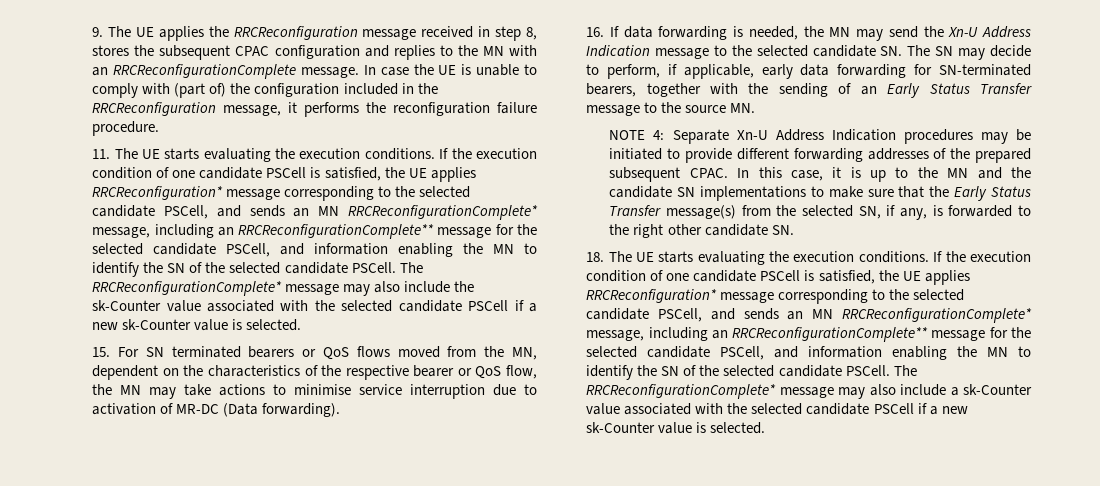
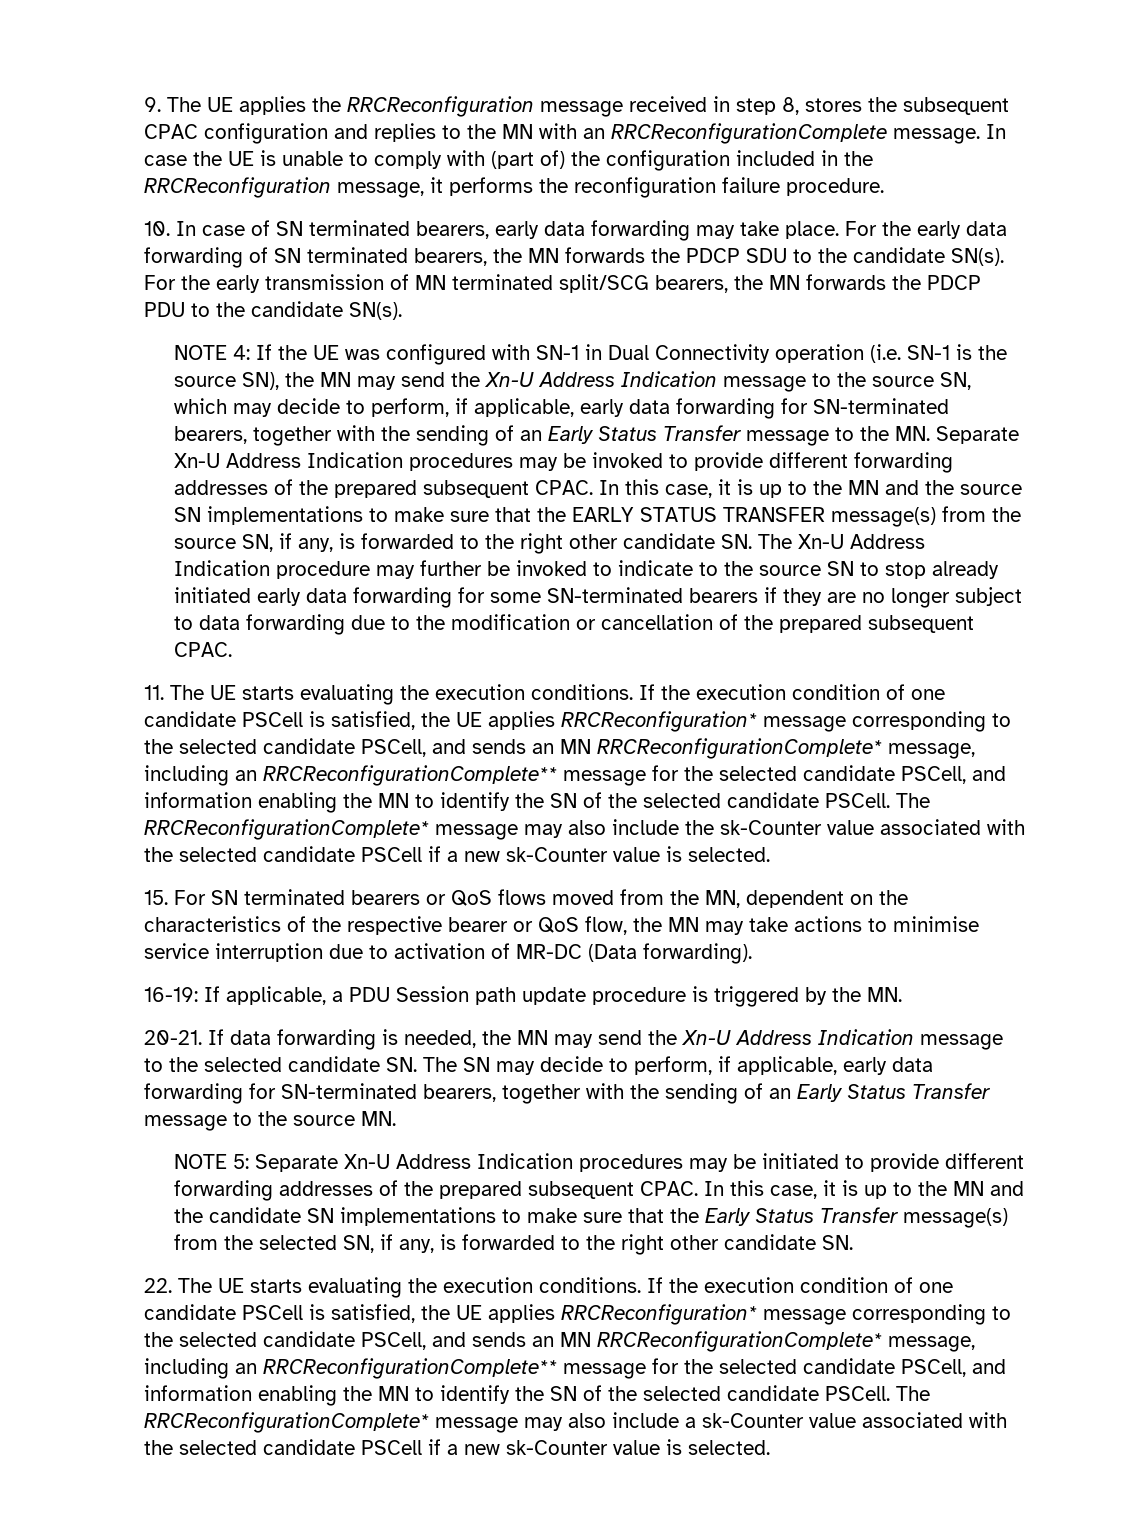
(160, 128) none -> [143,220,1007,241] [143,247,1004,268] [143,274,981,293] [143,301,402,320] [174,344,1008,365] [174,371,972,392] [174,398,950,419] [174,425,1020,446] [174,452,954,473] [174,479,1023,498] [174,506,1022,527] [174,533,926,554] [174,560,1000,579] [174,587,1023,608] [174,614,975,635] [174,642,233,657] // 10. In case of SN terminated bearers, early data forwarding may take place. For the early data forwarding of SN terminated bearers, the MN forwards the PDCP SDU to the candidate SN(s). For the early transmission of MN terminated split/SCG bearers, the MN forwards the PDCP PDU to the candidate SN(s). // NOTE 4: If the UE was configured with SN-1 in Dual Connectivity operation (i.e. SN-1 is the source SN), the MN may send the Xn-U Address Indication message to the source SN, which may decide to perform, if applicable, early data forwarding for SN-terminated bearers, together with the sending of an Early Status Transfer message to the MN. Separate Xn-U Address Indication procedures may be invoked to provide different forwarding addresses of the prepared subsequent CPAC. In this case, it is up to the MN and the source SN implementations to make sure that the EARLY STATUS TRANSFER message(s) from the source SN, if any, is forwarded to the right other candidate SN. The Xn-U Address Indication procedure may further be invoked to indicate to the source SN to stop already initiated early data forwarding for some SN-terminated bearers if they are no longer subject to data forwarding due to the modification or cancellation of the prepared subsequent CPAC.
[586,27,605,37] 16. -> [143,986,902,1007] [143,1030,202,1045] 16-19: If applicable, a PDU Session path update procedure is triggered by the MN. // 20-21.
[653,130,665,140] 4: -> [233,1154,250,1169] 5:
[586,252,605,262] 18. -> [143,1278,172,1293] 22.

